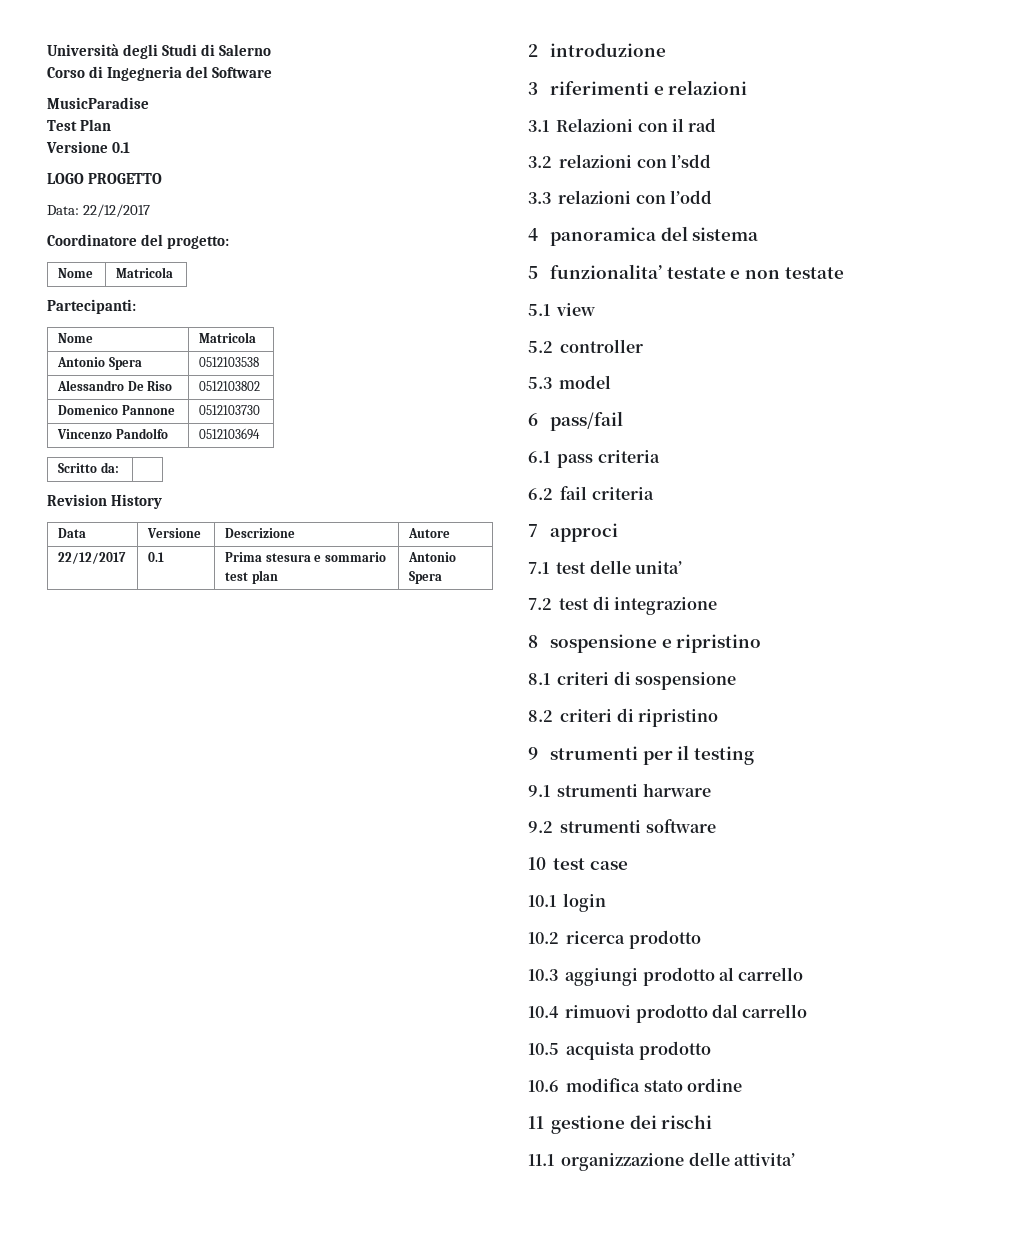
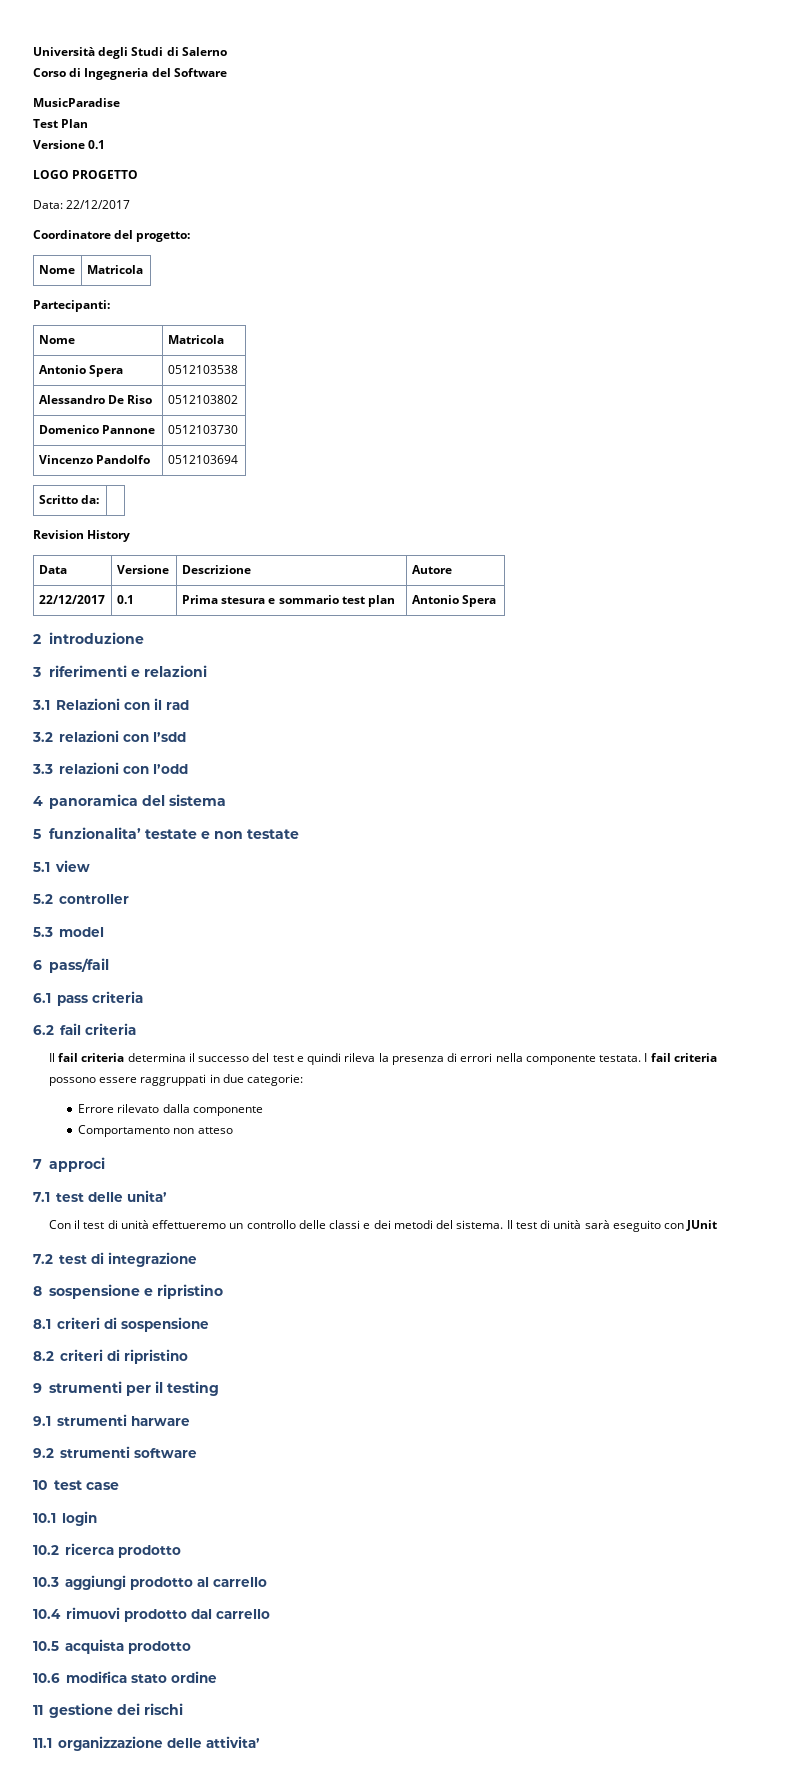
(654, 493) none -> [48,1053,717,1065] [48,1074,304,1086] [78,1104,263,1116] [78,1125,233,1137] // Il fail criteria determina il successo del test e quindi rileva la presenza di errori nella componente testata. I fail criteria possono essere raggruppati in due categorie: // Errore rilevato dalla componente // Comportamento non atteso
(682, 567) none -> [48,1220,718,1232] // Con il test di unità effettueremo un controllo delle classi e dei metodi del sistema. Il test di unità sarà eseguito con JUnit

